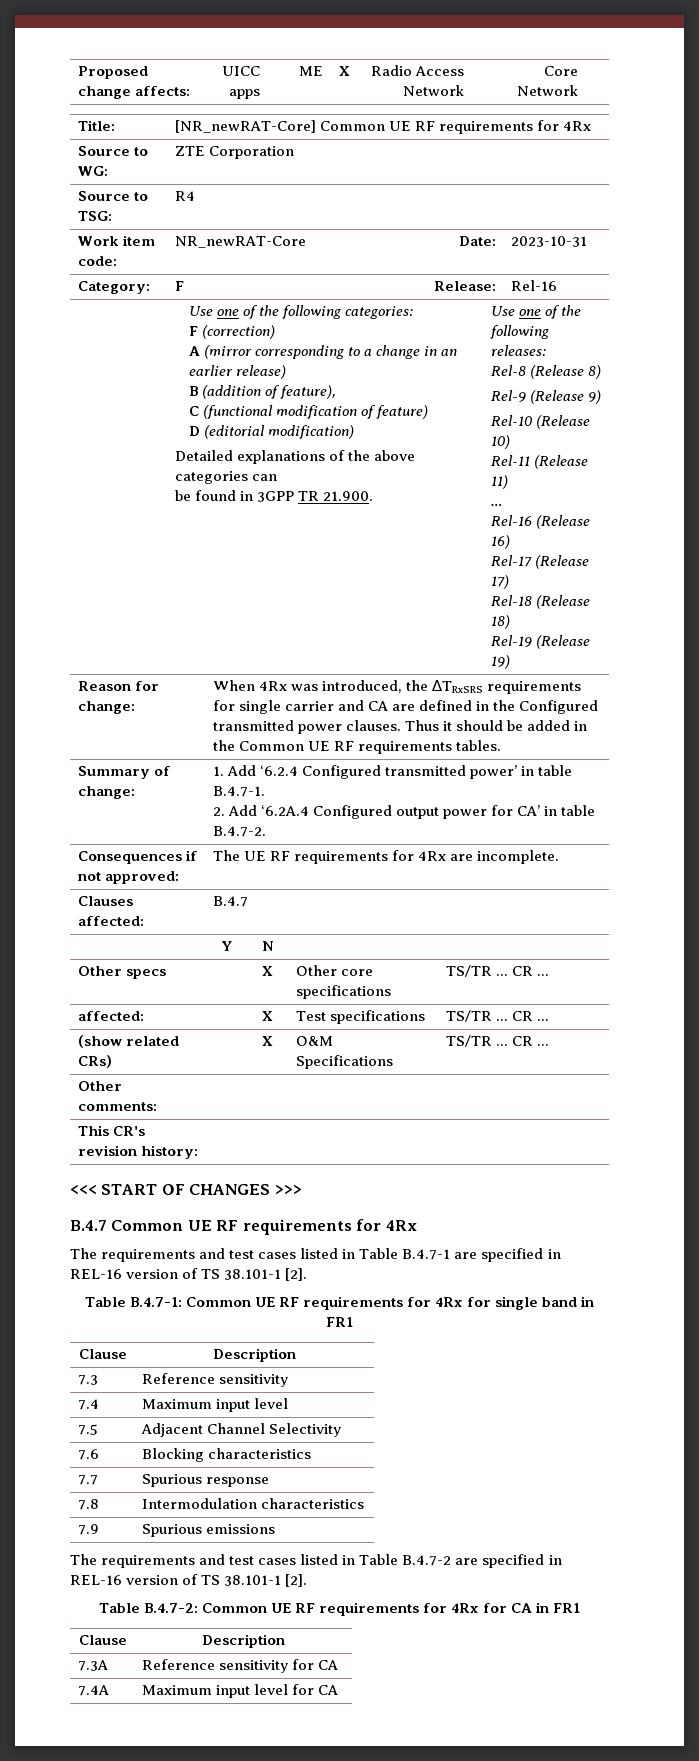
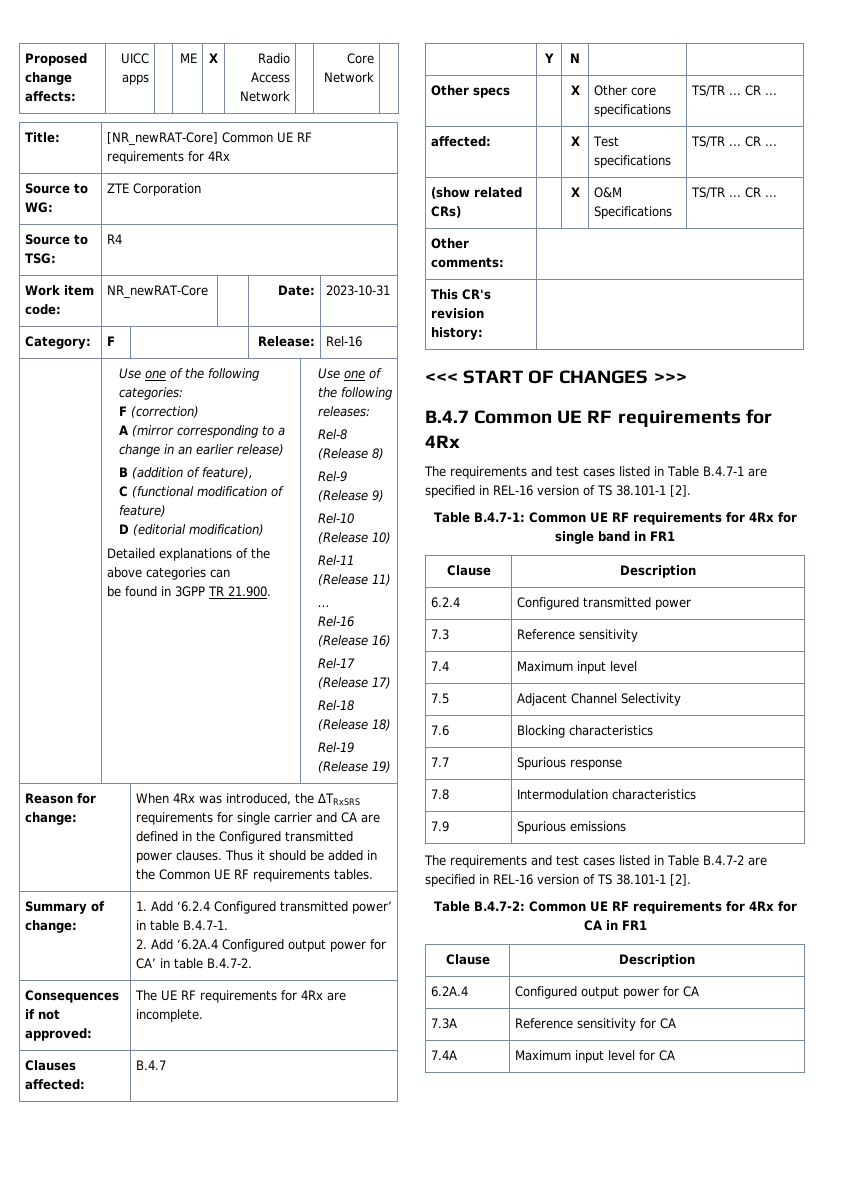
(296, 1355) none -> [430,597,460,608] [516,597,691,610] // 6.2.4 | Configured transmitted power
(285, 1641) none -> [430,986,468,997] [514,986,699,999] // 6.2A.4 | Configured output power for CA

